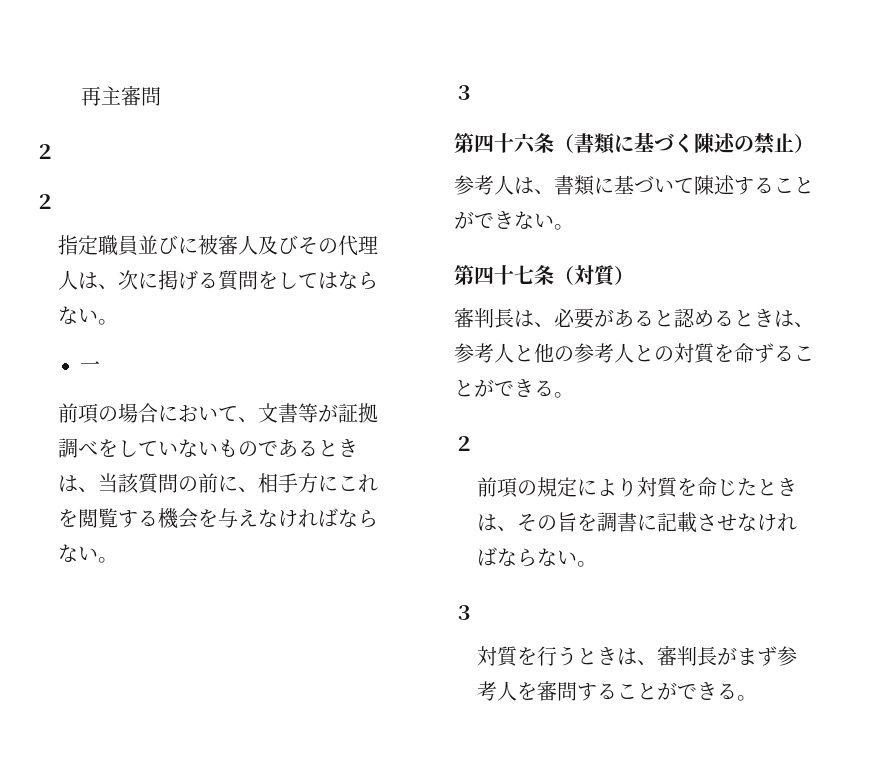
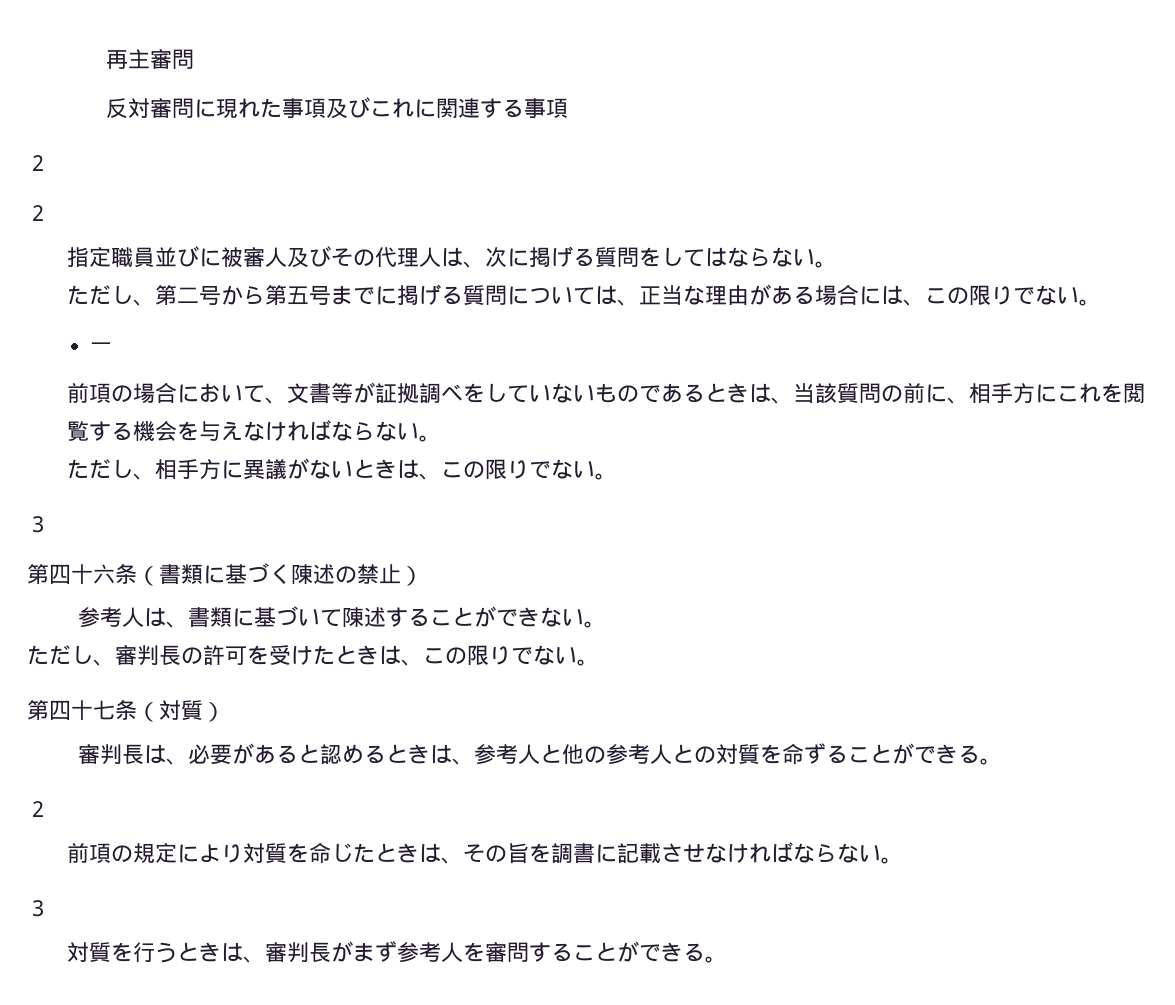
(161, 96) none -> [105,97,568,119] // 反対審問に現れた事項及びこれに関連する事項
(118, 322) none -> [66,284,1101,306] // ただし、第二号から第五号までに掲げる質問については、正当な理由がある場合には、この限りでない。
(118, 560) none -> [66,458,617,480] // ただし、相手方に異議がないときは、この限りでない。
(574, 227) none -> [27,645,599,666] // ただし、審判長の許可を受けたときは、この限りでない。

